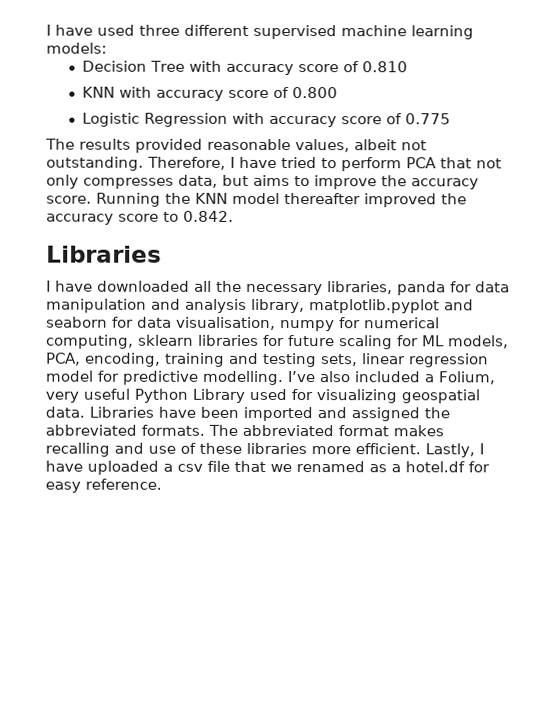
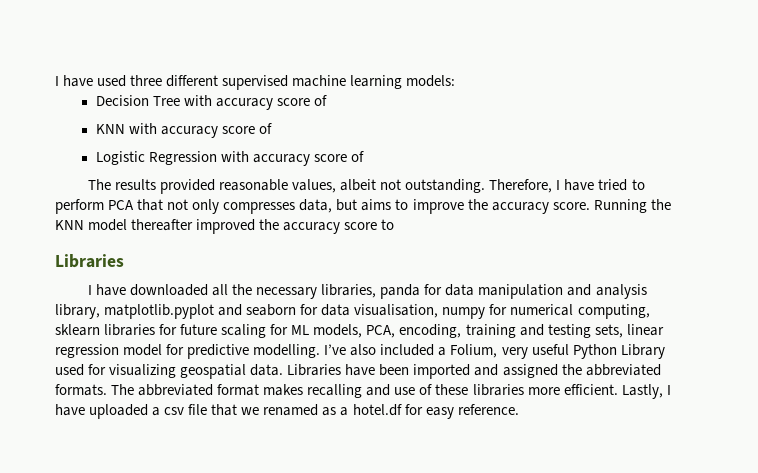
[361,61,408,73] 0.810 -> (327, 100) none
[291,87,338,99] 0.800 -> (272, 128) none
[404,113,451,125] 0.775 -> (364, 156) none
[183,210,234,222] 0.842. -> (395, 224) none

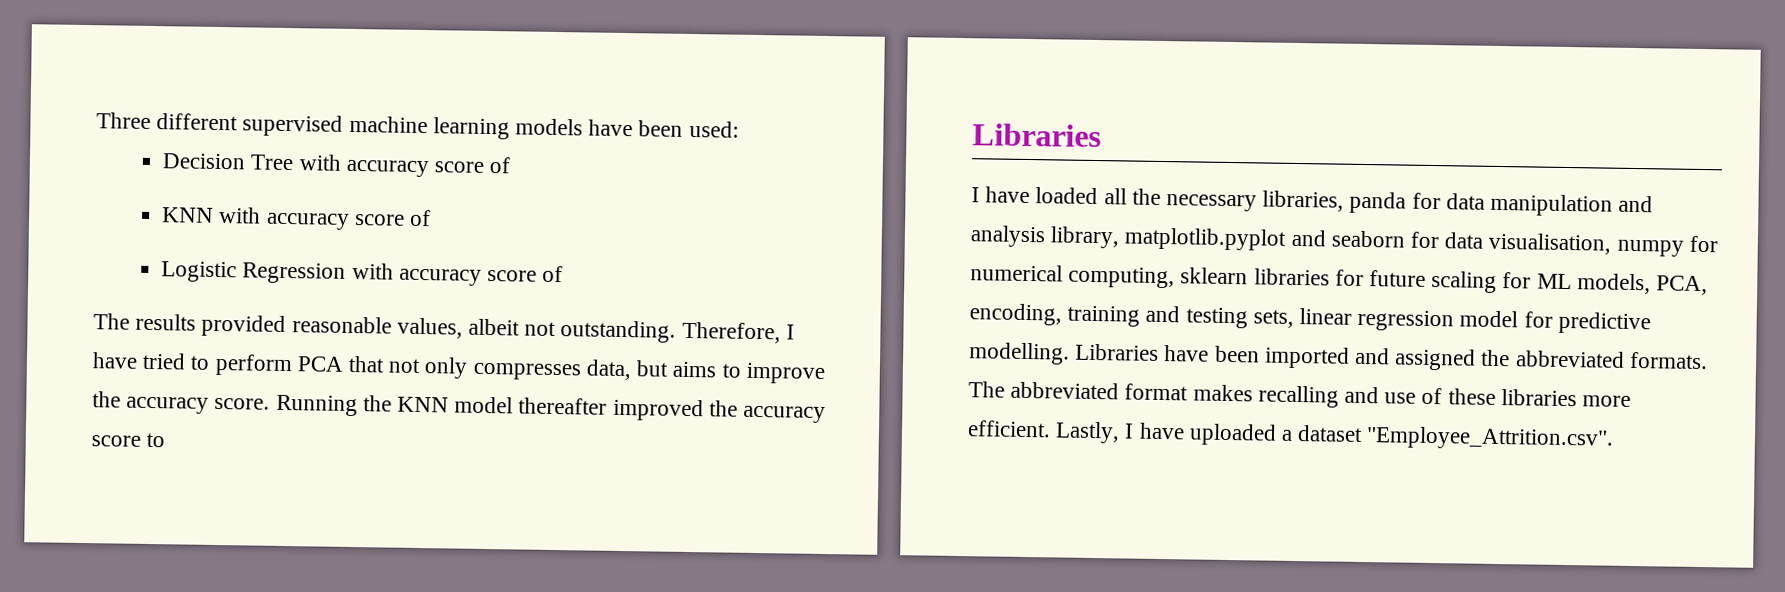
[55,75,456,90] I have used three different supervised machine learning models: -> [96,112,739,140] Three different supervised machine learning models have been used:
[130,284,209,296] downloaded -> [1035,187,1099,205] loaded
[324,344,665,359] [55,364,284,379] I’ve also included a Folium, very useful Python Library used for visualizing geospatial data. -> (1070, 353) none
[164,404,519,419] csv file that we renamed as a hotel.df for easy reference. -> [1297,425,1615,451] dataset "Employee_Attrition.csv".

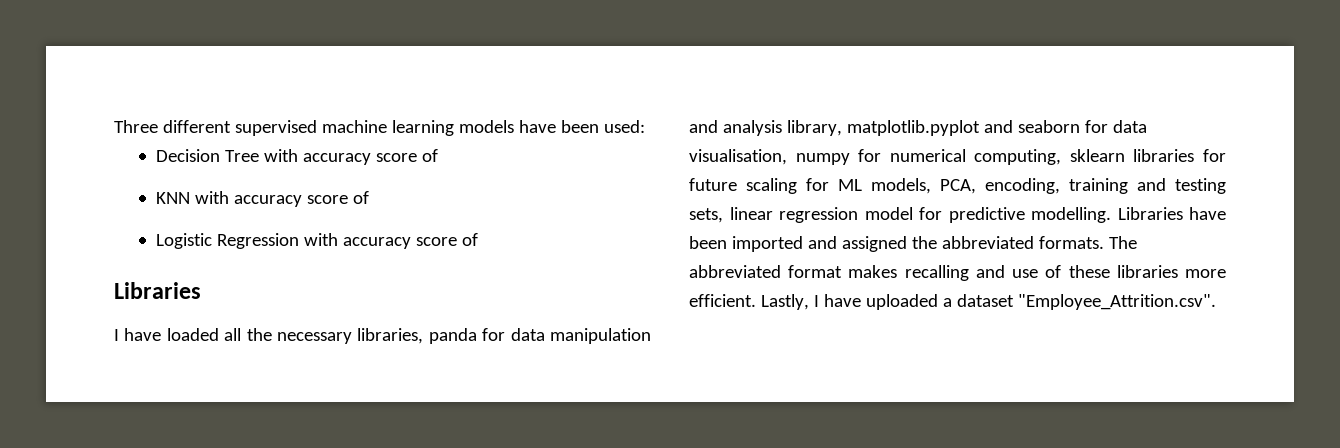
[93,313,795,344] [92,352,825,385] [92,391,827,424] [91,432,166,448] // The results provided reasonable values, albeit not outstanding. Therefore, I have tried to perform PCA that not only compresses data, but aims to improve the accuracy score. Running the KNN model thereafter improved the accuracy score to -> (478, 239) none

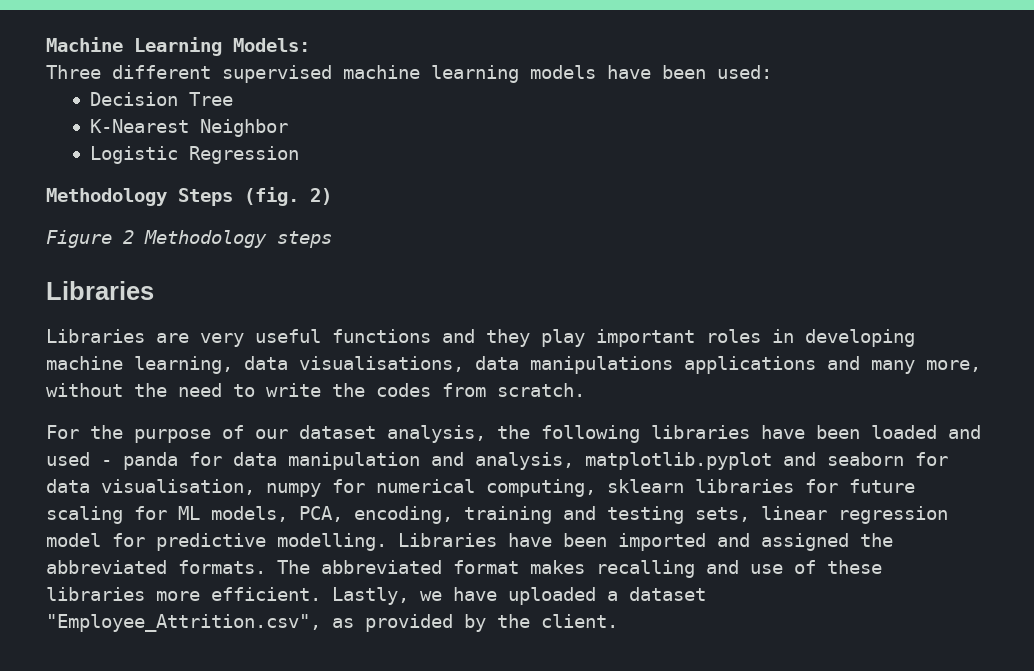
(114, 126) none -> [46,37,310,56] Machine Learning Models: //
[263,149,438,165] [155,191,369,207] [155,233,478,249] [114,282,201,299] [114,328,424,344] with accuracy score of // KNN with accuracy score of // Logistic Regression with accuracy score of // Libraries // I have loaded all the necessary libraries, -> [90,119,289,137] [90,146,300,164] [46,187,332,206] [46,230,332,248] [46,281,154,300] [46,329,915,347] [46,356,981,374] [46,383,585,397] [46,425,981,443] [46,452,112,466] // K-Nearest Neighbor // Logistic Regression // Methodology Steps (fig. 2) // Figure 2 Methodology steps // Libraries // Libraries are very useful functions and they play important roles in developing machine learning, data visualisations, data manipulations applications and many more, without the need to write the codes from scratch. // For the purpose of our dataset analysis, the following libraries have been loaded and used -
[722,120,842,136] analysis library, -> [475,452,574,470] analysis,
[813,295,819,307] I -> [420,591,442,601] we
[1017,294,1216,310] "Employee_Attrition.csv". -> [46,614,618,632] "Employee_Attrition.csv", as provided by the client.

